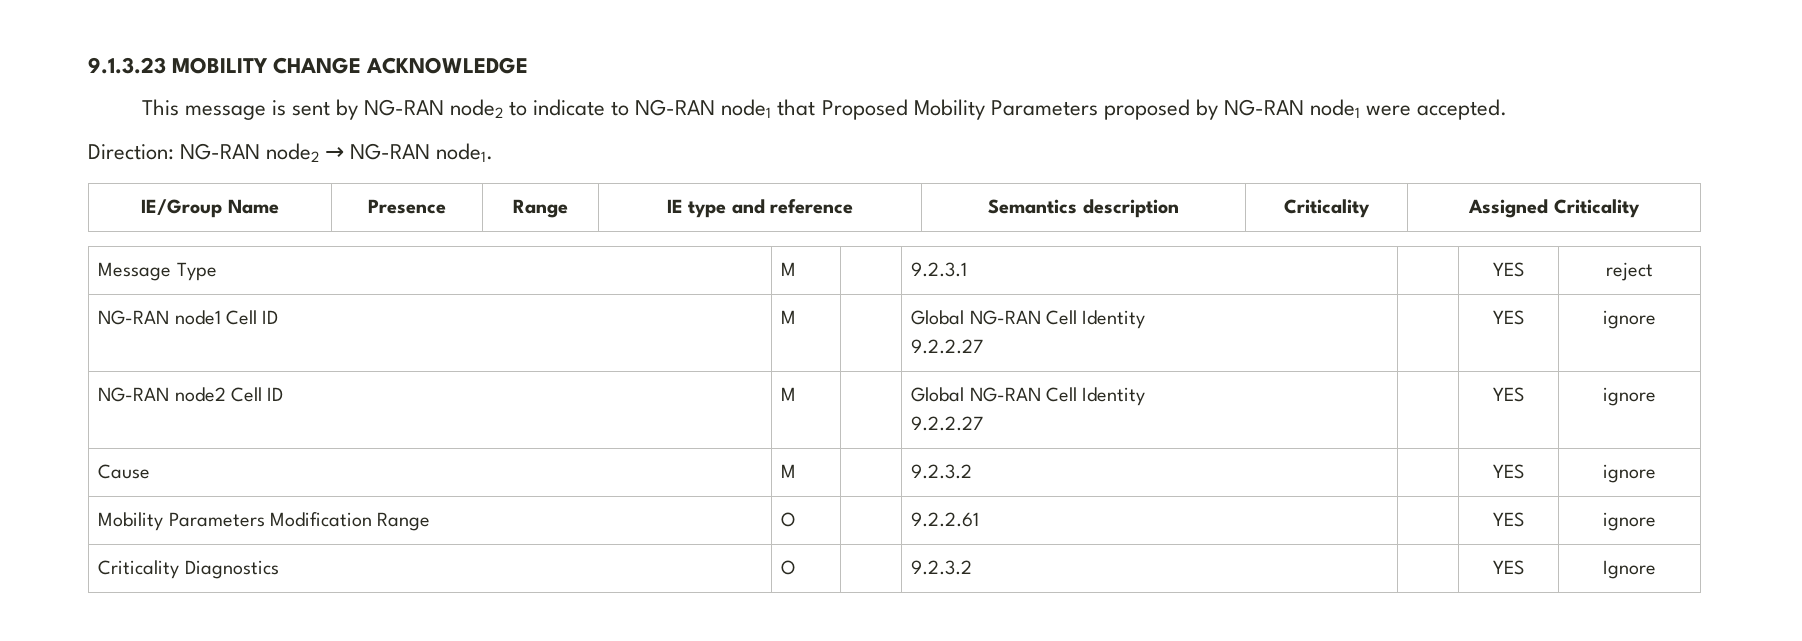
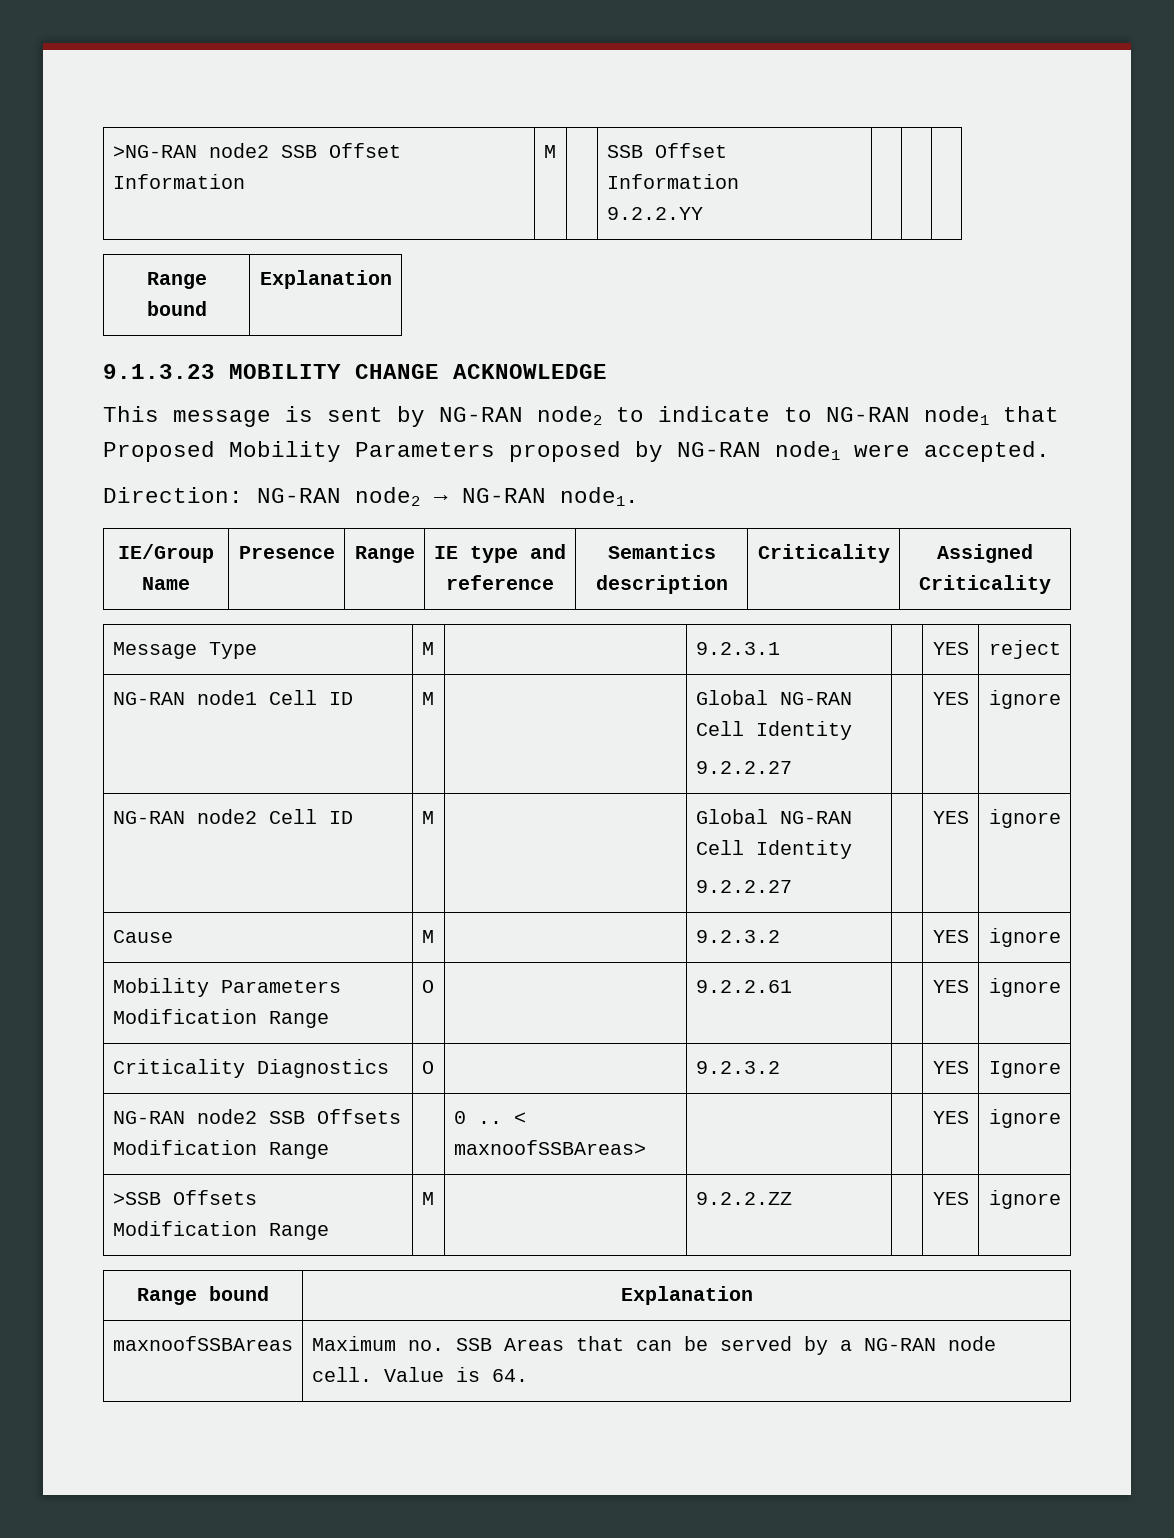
(88, 65) none -> [112,143,401,158] [112,174,245,189] [543,145,556,158] [606,143,727,158] [606,174,739,189] [606,207,703,220] [146,272,207,289] [146,301,207,316] [259,270,392,289] >NG-RAN node2 SSB Offset Information | M | | SSB Offset Information // 9.2.2.YY | | | // Range bound | Explanation //
(1656, 569) none -> [112,1109,401,1124] [112,1140,329,1159] [453,1111,526,1124] [453,1140,646,1155] [932,1111,969,1124] [988,1109,1061,1128] [112,1190,257,1205] [112,1221,329,1240] [421,1192,434,1205] [695,1192,792,1205] [932,1192,969,1205] [988,1190,1061,1209] [137,1286,269,1305] [620,1286,753,1305] [112,1336,293,1351] [311,1336,996,1355] [311,1367,528,1382] // NG-RAN node2 SSB Offsets Modification Range | | 0 .. < maxnoofSSBAreas> | | | YES | ignore // >SSB Offsets Modification Range | M | | 9.2.2.ZZ | | YES | ignore // Range bound | Explanation // maxnoofSSBAreas | Maximum no. SSB Areas that can be served by a NG-RAN node cell. Value is 64.

